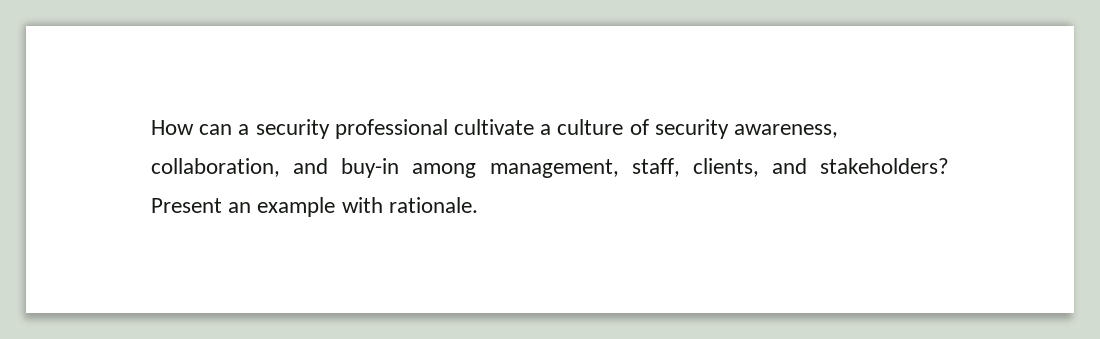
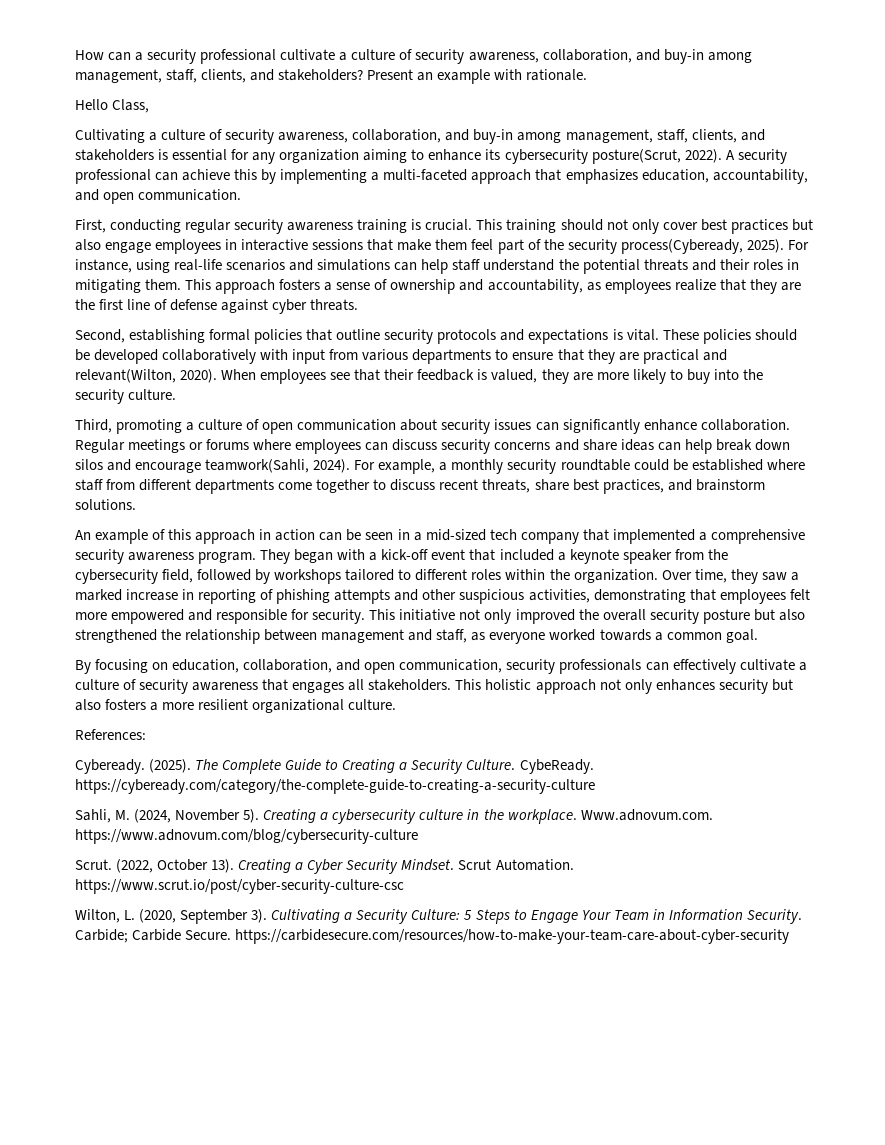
(478, 205) none -> [75,99,150,113] [75,129,765,144] [75,149,787,164] [75,169,808,184] [75,189,242,204] [75,219,813,234] [75,239,809,254] [75,259,799,274] [75,279,801,294] [75,299,359,314] [75,329,797,344] [75,349,727,364] [75,369,763,384] [75,389,177,404] [75,419,790,434] [75,439,790,454] [75,459,805,474] [75,479,765,494] [75,499,136,510] [75,529,805,544] [75,549,728,564] [75,569,799,584] [75,589,810,604] [75,609,805,624] [75,629,758,644] [75,659,807,674] [75,679,793,694] [75,699,397,713] [75,729,146,740] [75,759,594,774] [75,779,595,794] [75,809,713,824] [75,829,418,844] [75,859,574,874] [75,879,404,894] [75,909,802,924] [75,929,790,944] // Hello Class, // Cultivating a culture of security awareness, collaboration, and buy-in among management, staff, clients, and stakeholders is essential for any organization aiming to enhance its cybersecurity posture(Scrut, 2022). A security professional can achieve this by implementing a multi-faceted approach that emphasizes education, accountability, and open communication. // First, conducting regular security awareness training is crucial. This training should not only cover best practices but also engage employees in interactive sessions that make them feel part of the security process(Cybeready, 2025). For instance, using real-life scenarios and simulations can help staff understand the potential threats and their roles in mitigating them. This approach fosters a sense of ownership and accountability, as employees realize that they are the first line of defense against cyber threats. // Second, establishing formal policies that outline security protocols and expectations is vital. These policies should be developed collaboratively with input from various departments to ensure that they are practical and relevant(Wilton, 2020). When employees see that their feedback is valued, they are more likely to buy into the security culture. // Third, promoting a culture of open communication about security issues can significantly enhance collaboration. Regular meetings or forums where employees can discuss security concerns and share ideas can help break down silos and encourage teamwork(Sahli, 2024). For example, a monthly security roundtable could be established where staff from different departments come together to discuss recent threats, share best practices, and brainstorm solutions. // An example of this approach in action can be seen in a mid-sized tech company that implemented a comprehensive security awareness program. They began with a kick-off event that included a keynote speaker from the cybersecurity field, followed by workshops tailored to different roles within the organization. Over time, they saw a marked increase in reporting of phishing attempts and other suspicious activities, demonstrating that employees felt more empowered and responsible for security. This initiative not only improved the overall security posture but also strengthened the relationship between management and staff, as everyone worked towards a common goal. // By focusing on education, collaboration, and open communication, security professionals can effectively cultivate a culture of security awareness that engages all stakeholders. This holistic approach not only enhances security but also fosters a more resilient organizational culture. // References: // Cybeready. (2025). The Complete Guide to Creating a Security Culture. CybeReady. https://cybeready.com/category/the-complete-guide-to-creating-a-security-culture // Sahli, M. (2024, November 5). Creating a cybersecurity culture in the workplace. Www.adnovum.com. https://www.adnovum.com/blog/cybersecurity-culture // Scrut. (2022, October 13). Creating a Cyber Security Mindset. Scrut Automation. https://www.scrut.io/post/cyber-security-culture-csc // Wilton, L. (2020, September 3). Cultivating a Security Culture: 5 Steps to Engage Your Team in Information Security. Carbide; Carbide Secure. https://carbidesecure.com/resources/how-to-make-your-team-care-about-cyber-security

